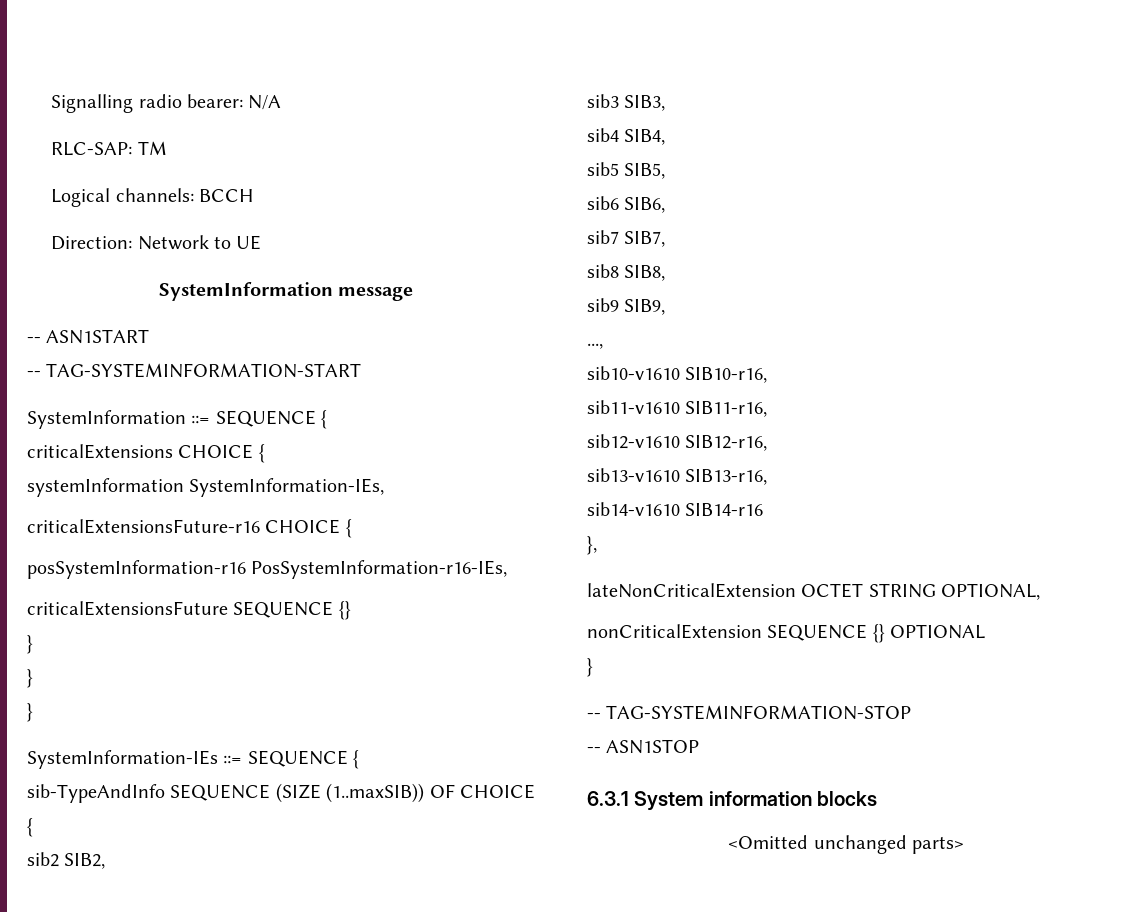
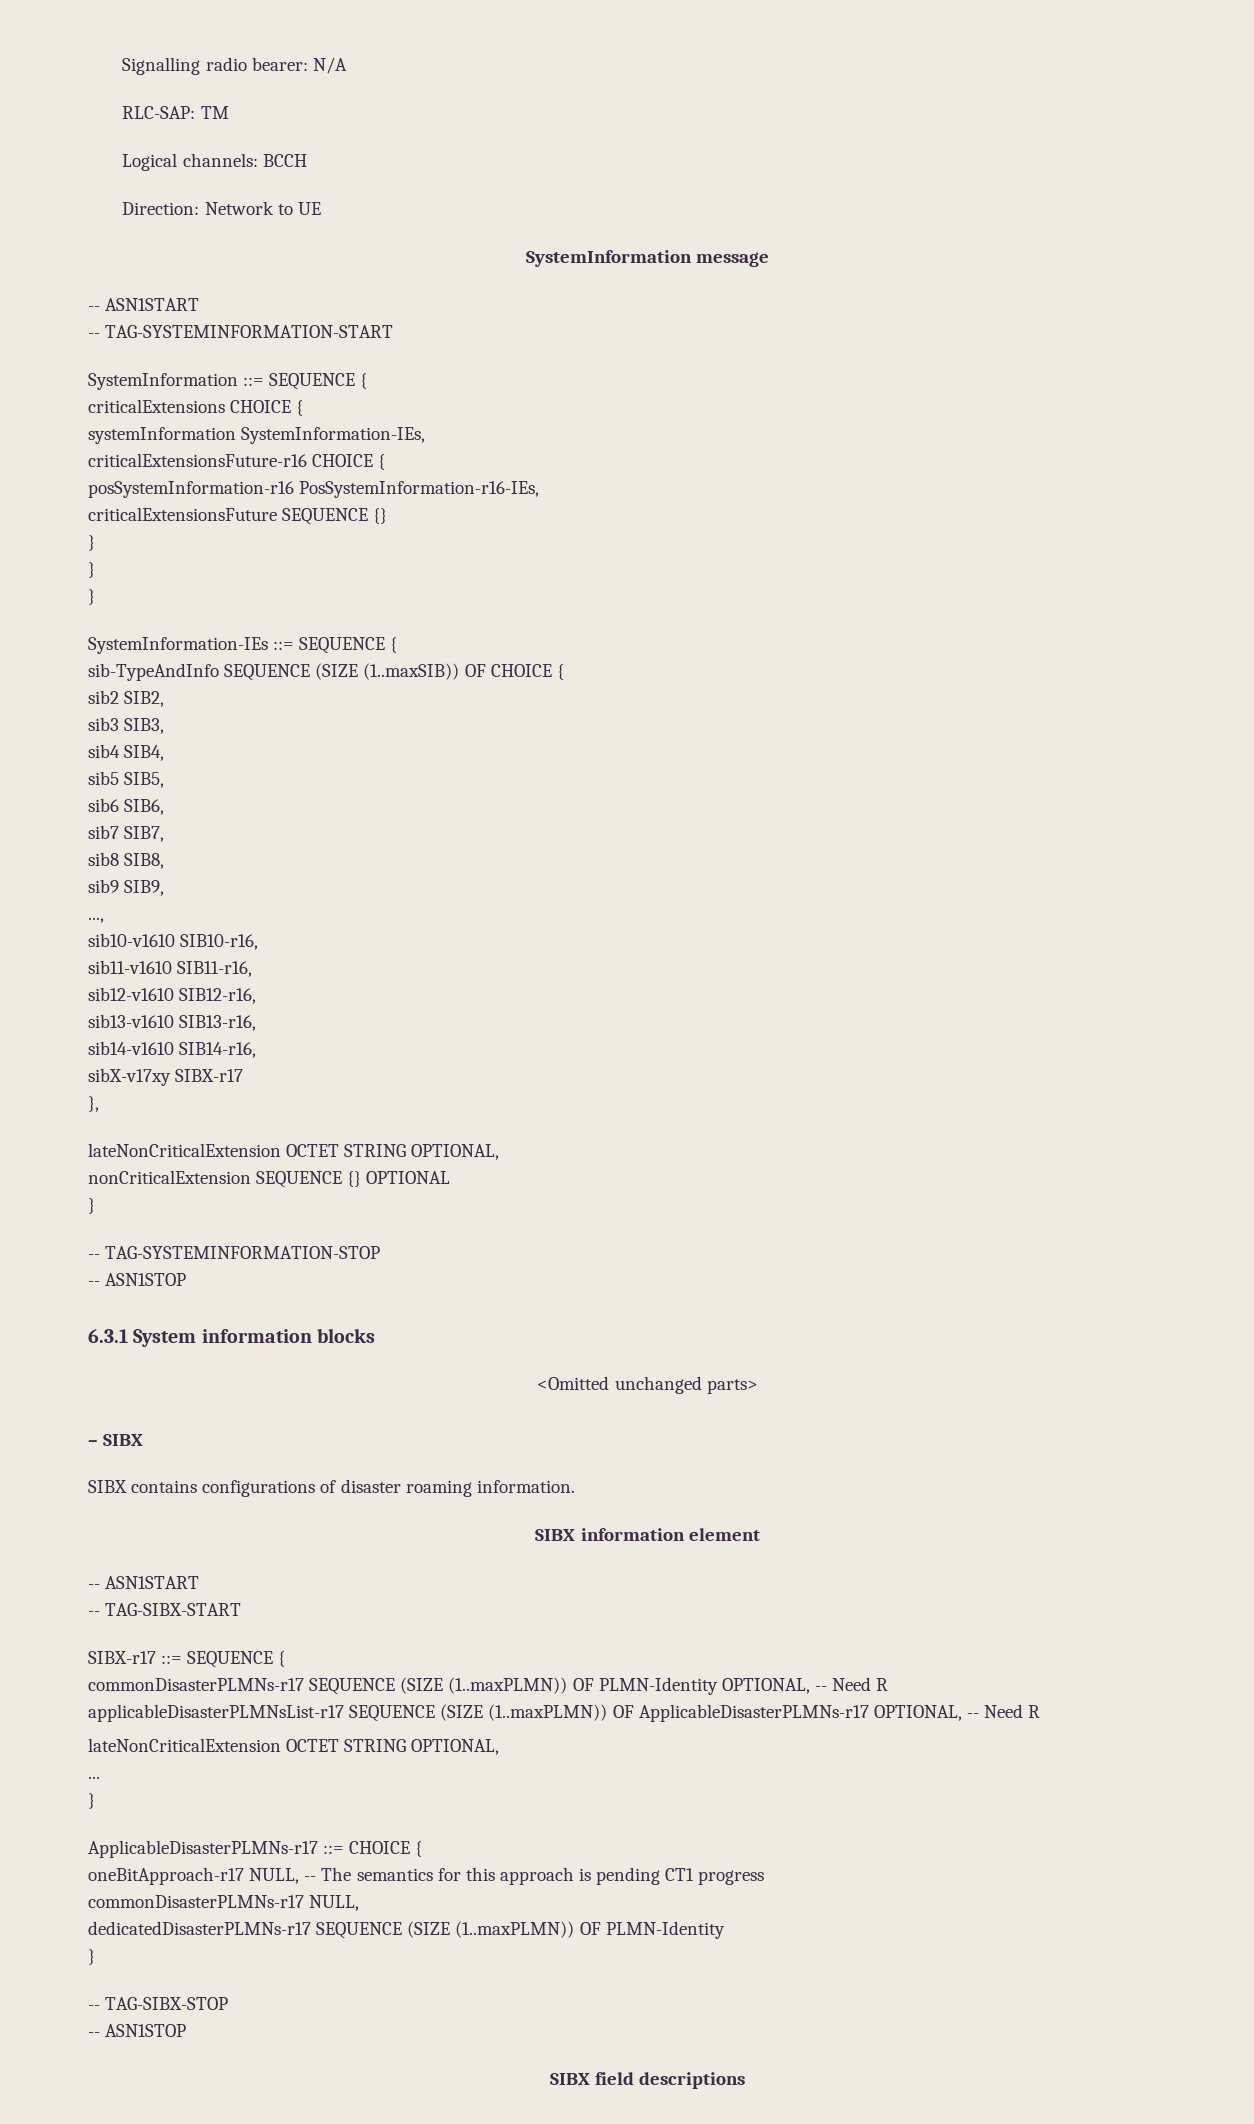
[685,503,764,516] SIB14-r16 -> [179,1042,257,1058] [88,1068,244,1086] SIB14-r16, // sibX-v17xy SIBX-r17
(964, 845) none -> [88,1434,144,1446] [88,1479,575,1497] [535,1528,760,1541] [88,1576,200,1589] [88,1603,242,1616] [88,1651,286,1668] [88,1677,889,1695] [88,1704,1041,1722] [88,1738,500,1755] [88,1776,100,1779] [88,1793,95,1809] [88,1840,423,1858] [88,1867,765,1885] [88,1895,360,1911] [88,1921,725,1939] [88,1949,95,1965] [88,1997,229,2010] [88,2024,187,2037] [549,2072,746,2089] // – SIBX // SIBX contains configurations of disaster roaming information. // SIBX information element // -- ASN1START // -- TAG-SIBX-START // SIBX-r17 ::= SEQUENCE { // commonDisasterPLMNs-r17 SEQUENCE (SIZE (1..maxPLMN)) OF PLMN-Identity OPTIONAL, -- Need R // applicableDisasterPLMNsList-r17 SEQUENCE (SIZE (1..maxPLMN)) OF ApplicableDisasterPLMNs-r17 OPTIONAL, -- Need R // lateNonCriticalExtension OCTET STRING OPTIONAL, // ... // } // ApplicableDisasterPLMNs-r17 ::= CHOICE { // oneBitApproach-r17 NULL, -- The semantics for this approach is pending CT1 progress // commonDisasterPLMNs-r17 NULL, // dedicatedDisasterPLMNs-r17 SEQUENCE (SIZE (1..maxPLMN)) OF PLMN-Identity // } // -- TAG-SIBX-STOP // -- ASN1STOP // SIBX field descriptions

